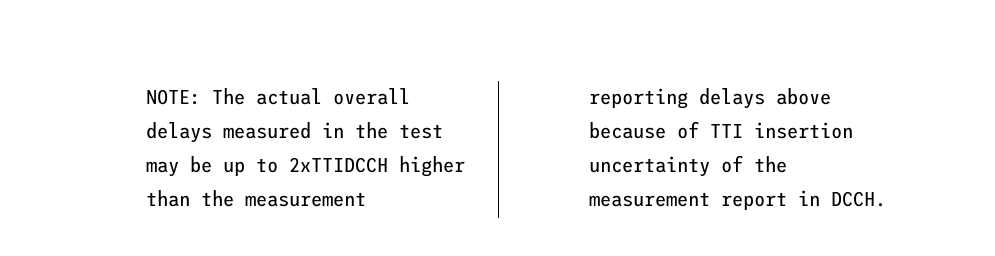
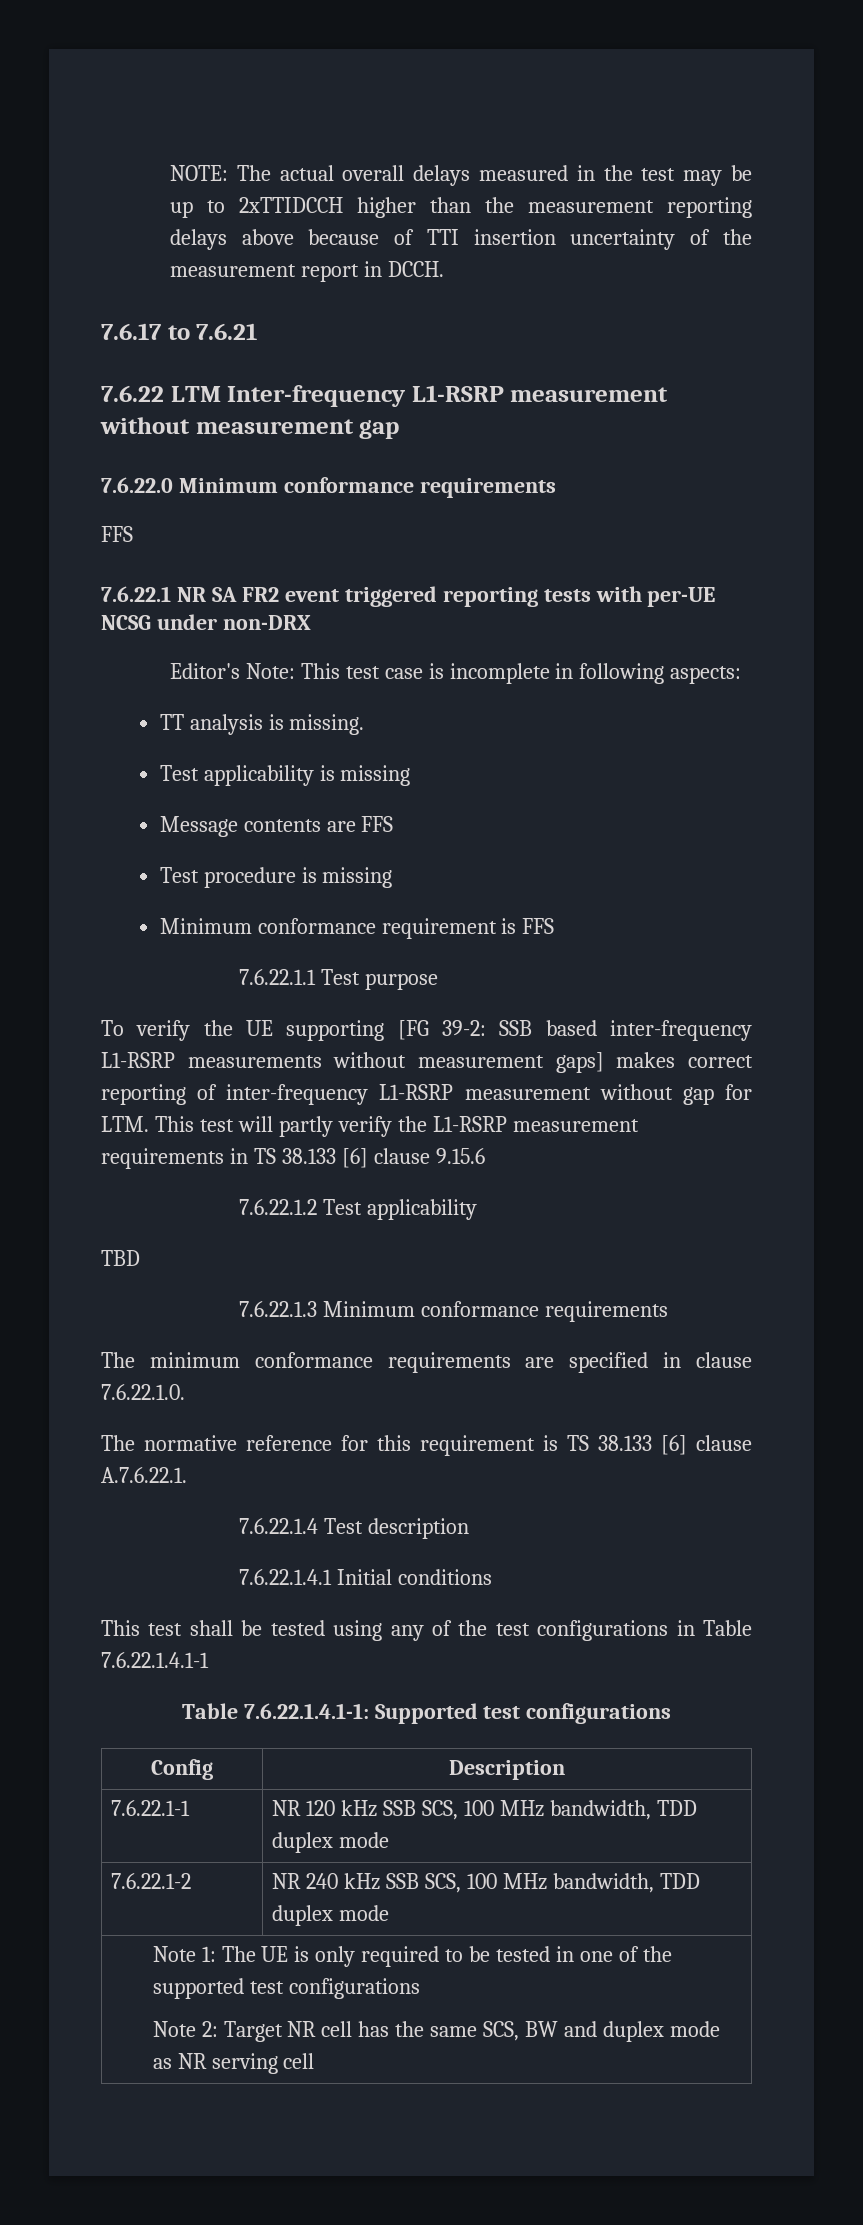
(887, 199) none -> [101,323,258,340] [101,385,669,407] [100,417,400,439] [101,477,556,498] [101,526,133,542] [101,586,716,607] [101,614,311,630] [169,663,742,684] [159,714,365,735] [159,765,411,786] [159,816,394,837] [159,867,393,888] [159,918,555,939] [238,969,438,990] [101,1020,752,1041] [101,1052,753,1073] [101,1084,752,1105] [101,1116,639,1137] [101,1148,485,1169] [238,1199,477,1220] [101,1250,140,1266] [238,1301,668,1322] [101,1352,752,1373] [101,1384,185,1400] [101,1435,752,1456] [101,1467,187,1483] [238,1518,469,1539] [238,1569,492,1585] [101,1620,752,1641] [101,1652,209,1668] [181,1703,672,1724] [151,1759,213,1780] [449,1760,565,1780] [111,1800,191,1816] [272,1800,697,1820] [272,1832,390,1853] [111,1873,192,1889] [272,1873,700,1893] [272,1905,390,1926] [152,1946,672,1967] [152,1978,420,1999] [152,2021,720,2042] [152,2053,315,2074] // 7.6.17 to 7.6.21 // 7.6.22 LTM Inter-frequency L1-RSRP measurement without measurement gap // 7.6.22.0 Minimum conformance requirements // FFS // 7.6.22.1 NR SA FR2 event triggered reporting tests with per-UE NCSG under non-DRX // Editor's Note: This test case is incomplete in following aspects: // TT analysis is missing. // Test applicability is missing // Message contents are FFS // Test procedure is missing // Minimum conformance requirement is FFS // 7.6.22.1.1 Test purpose // To verify the UE supporting [FG 39-2: SSB based inter-frequency L1-RSRP measurements without measurement gaps] makes correct reporting of inter-frequency L1-RSRP measurement without gap for LTM. This test will partly verify the L1-RSRP measurement requirements in TS 38.133 [6] clause 9.15.6 // 7.6.22.1.2 Test applicability // TBD // 7.6.22.1.3 Minimum conformance requirements // The minimum conformance requirements are specified in clause 7.6.22.1.0. // The normative reference for this requirement is TS 38.133 [6] clause A.7.6.22.1. // 7.6.22.1.4 Test description // 7.6.22.1.4.1 Initial conditions // This test shall be tested using any of the test configurations in Table 7.6.22.1.4.1-1 // Table 7.6.22.1.4.1-1: Supported test configurations // Config | Description // 7.6.22.1-1 | NR 120 kHz SSB SCS, 100 MHz bandwidth, TDD duplex mode // 7.6.22.1-2 | NR 240 kHz SSB SCS, 100 MHz bandwidth, TDD duplex mode // Note 1: The UE is only required to be tested in one of the supported test configurations // Note 2: Target NR cell has the same SCS, BW and duplex mode as NR serving cell

